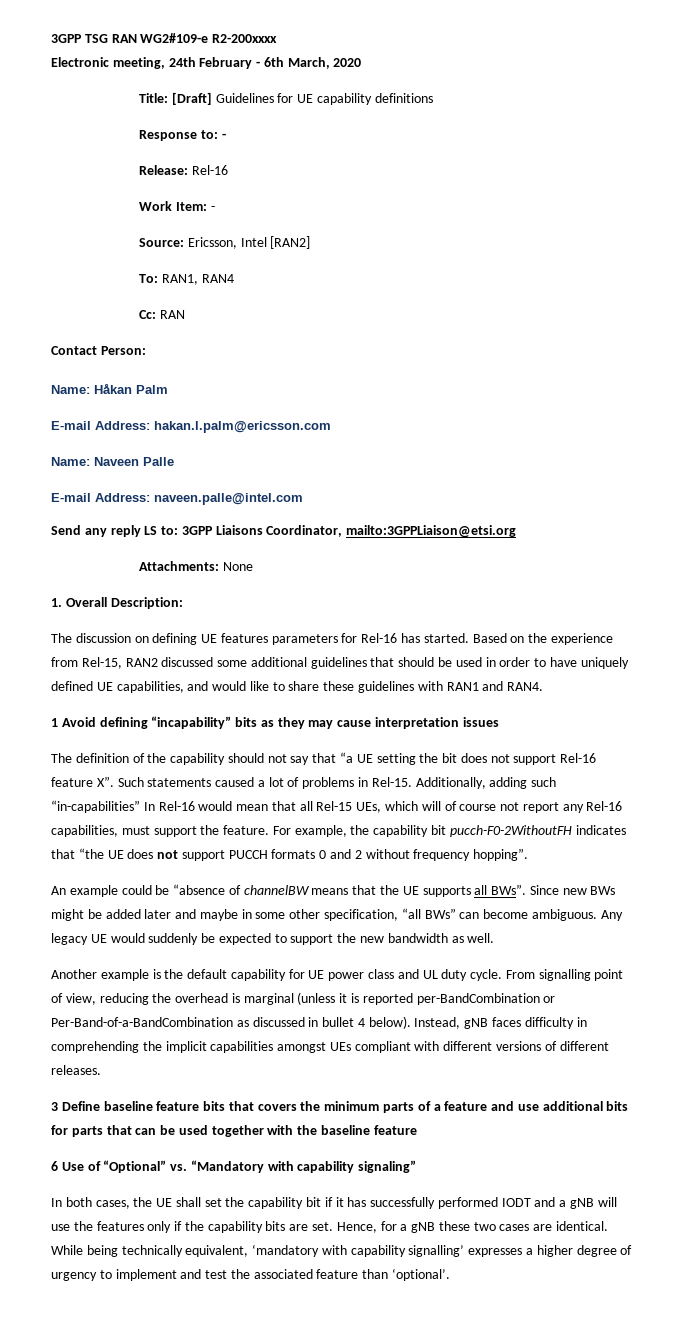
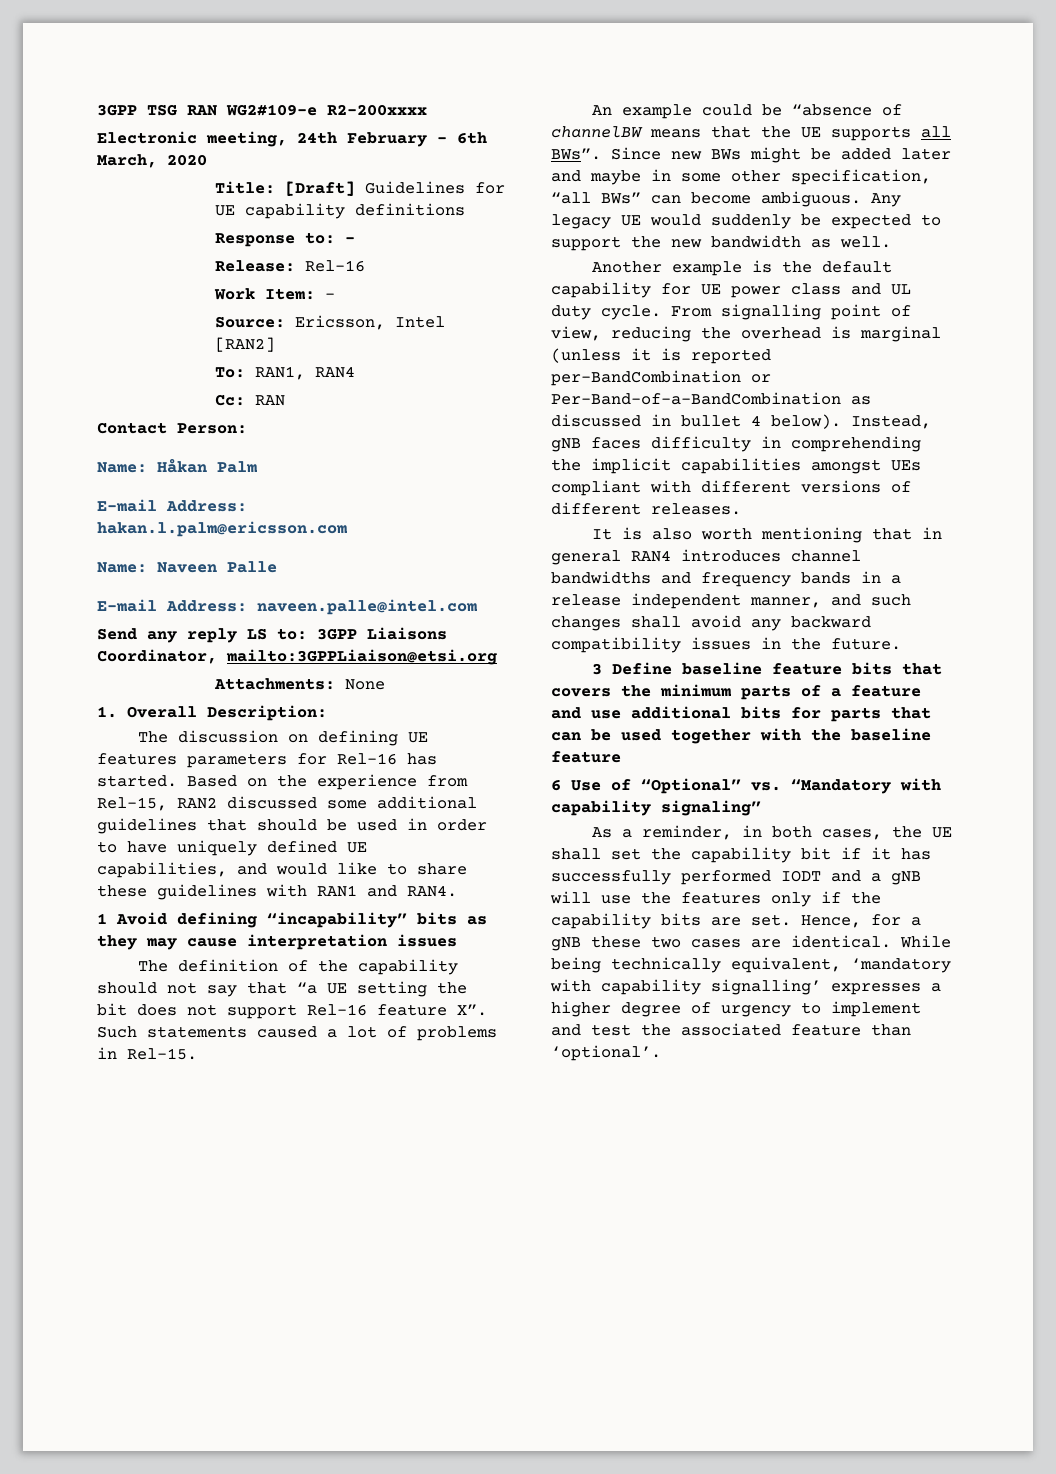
[415,777,557,789] [51,800,623,813] [51,825,626,837] [51,848,529,861] Additionally, adding such “in-capabilities” In Rel-16 would mean that all Rel-15 UEs, which will of course not report any Rel-16 capabilities, must support the feature. For example, the capability bit pucch-F0-2WithoutFH indicates that “the UE does not support PUCCH formats 0 and 2 without frequency hopping”. -> (197, 1054) none
(101, 1070) none -> [592,527,943,543] [551,549,861,565] [551,571,901,587] [551,593,911,609] [551,615,871,631] [551,637,901,653] // It is also worth mentioning that in general RAN4 introduces channel bandwidths and frequency bands in a release independent manner, and such changes shall avoid any backward compatibility issues in the future.
[51,1198,62,1207] In -> [592,825,763,840] As a reminder, in

